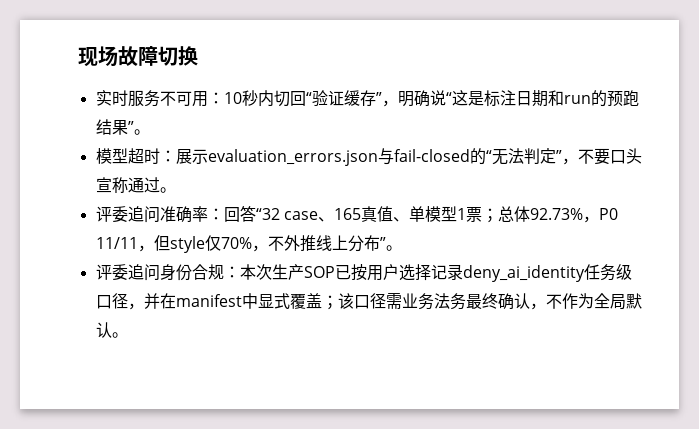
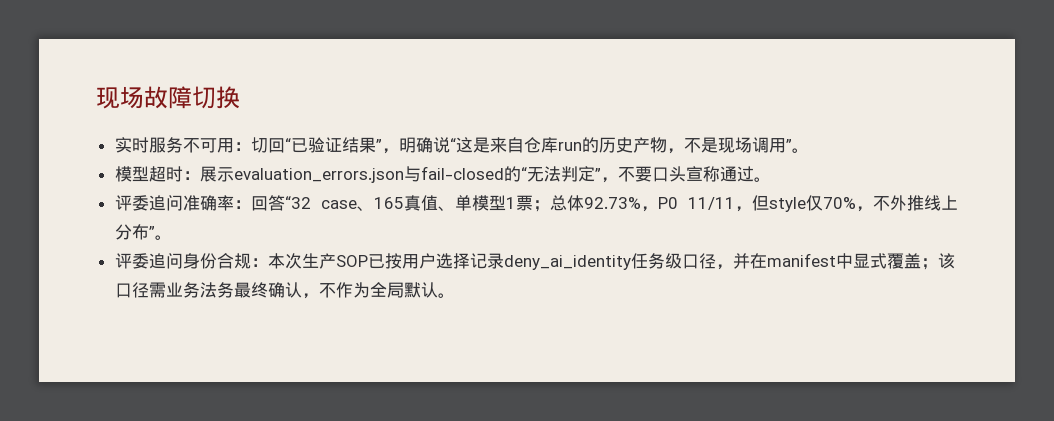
[223,90,376,107] 10秒内切回“验证缓存 -> [250,137,376,153] 切回“已验证结果
[483,90,639,107] [95,119,128,135] 标注日期和run的预跑结果 -> [489,137,786,154] 来自仓库run的历史产物，不是现场调用

